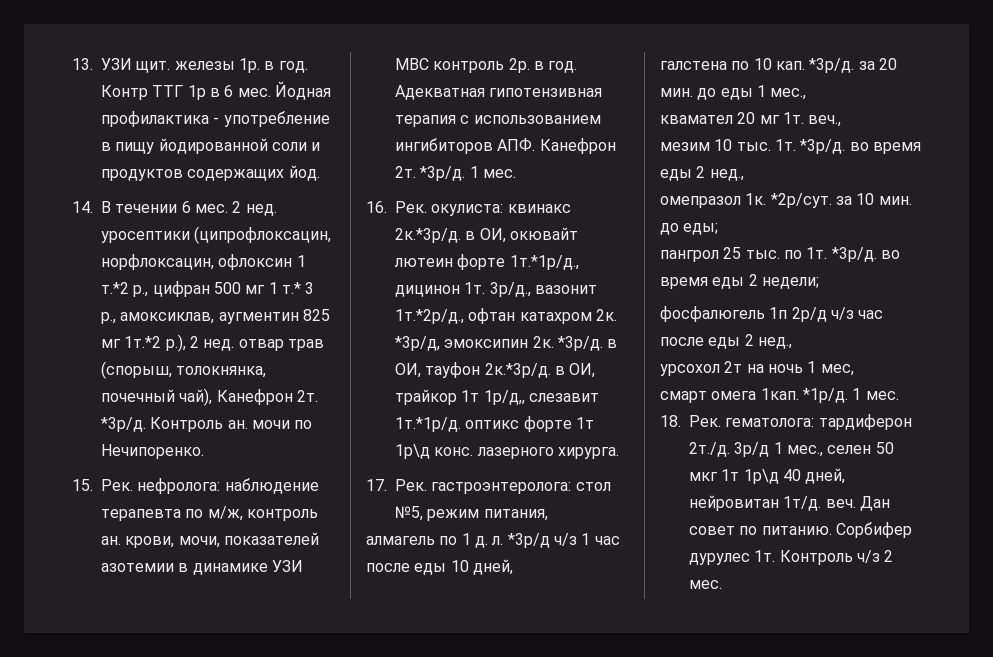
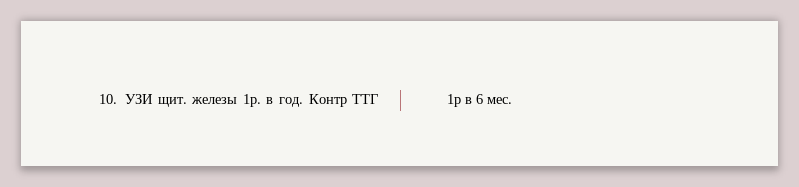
[72,58,93,70] 13. -> [99,94,117,104] 10.
[274,81,331,100] [101,111,330,127] [101,138,321,154] [101,165,320,181] [72,201,277,216] [101,226,332,244] [101,254,306,270] [101,281,315,297] [101,309,330,324] [101,334,324,352] [101,361,267,379] [101,388,318,406] [101,417,313,432] [101,444,204,459] [72,478,319,494] [101,506,318,521] [101,532,319,548] [101,560,303,575] [395,58,578,73] [395,85,603,100] [395,115,601,127] [395,138,616,154] [395,166,516,181] [366,201,571,216] [395,227,578,243] [394,254,579,270] [395,282,597,297] [395,308,617,324] [395,336,618,351] [395,362,596,378] [395,389,599,405] [395,416,594,432] [395,444,619,459] [366,479,611,494] [395,506,548,521] [366,533,620,548] [366,559,513,575] [660,58,897,73] [660,85,807,100] [660,112,842,127] [660,139,921,154] [660,166,744,181] [660,193,912,208] [660,223,719,235] [660,247,900,262] [660,274,819,289] [660,306,884,322] [660,334,792,349] [660,361,854,376] [660,388,899,403] [660,414,912,430] [689,442,894,457] [689,468,846,484] [689,495,890,511] [689,522,912,538] [689,550,894,565] [689,580,722,589] Йодная профилактика - употребление в пищу йодированной соли и продуктов содержащих йод. // 14. В течении 6 мес. 2 нед. уросептики (ципрофлоксацин, норфлоксацин, офлоксин 1 т.*2 р., цифран 500 мг 1 т.* 3 р., амоксиклав, аугментин 825 мг 1т.*2 р.), 2 нед. отвар трав (спорыш, толокнянка, почечный чай), Канефрон 2т. *3р/д. Контроль ан. мочи по Нечипоренко. // 15. Рек. нефролога: наблюдение терапевта по м/ж, контроль ан. крови, мочи, показателей азотемии в динамике УЗИ МВС контроль 2р. в год. Адекватная гипотензивная терапия с использованием ингибиторов АПФ. Канефрон 2т. *3р/д. 1 мес. // 16. Рек. окулиста: квинакс 2к.*3р/д. в ОИ, окювайт лютеин форте 1т.*1р/д., дицинон 1т. 3р/д., вазонит 1т.*2р/д., офтан катахром 2к. *3р/д, эмоксипин 2к. *3р/д. в ОИ, тауфон 2к.*3р/д. в ОИ, трайкор 1т 1р/д,, слезавит 1т.*1р/д. оптикс форте 1т 1р\д конс. лазерного хирурга. // 17. Рек. гастроэнтеролога: стол №5, режим питания, // алмагель по 1 д. л. *3р/д ч/з 1 час после еды 10 дней, // галстена по 10 кап. *3р/д. за 20 мин. до еды 1 мес., // квамател 20 мг 1т. веч., // мезим 10 тыс. 1т. *3р/д. во время еды 2 нед., // омепразол 1к. *2р/сут. за 10 мин. до еды; // пангрол 25 тыс. по 1т. *3р/д. во время еды 2 недели; // фосфалюгель 1п 2р/д ч/з час после еды 2 нед., // урсохол 2т на ночь 1 мес, // смарт омега 1кап. *1р/д. 1 мес. // 18. Рек. гематолога: тардиферон 2т./д. 3р/д 1 мес., селен 50 мкг 1т 1р\д 40 дней, нейровитан 1т/д. веч. Дан совет по питанию. Сорбифер дурулес 1т. Контроль ч/з 2 мес. -> (513, 100) none

